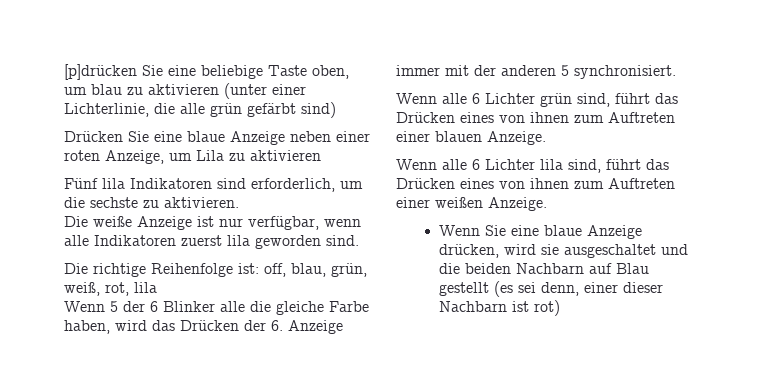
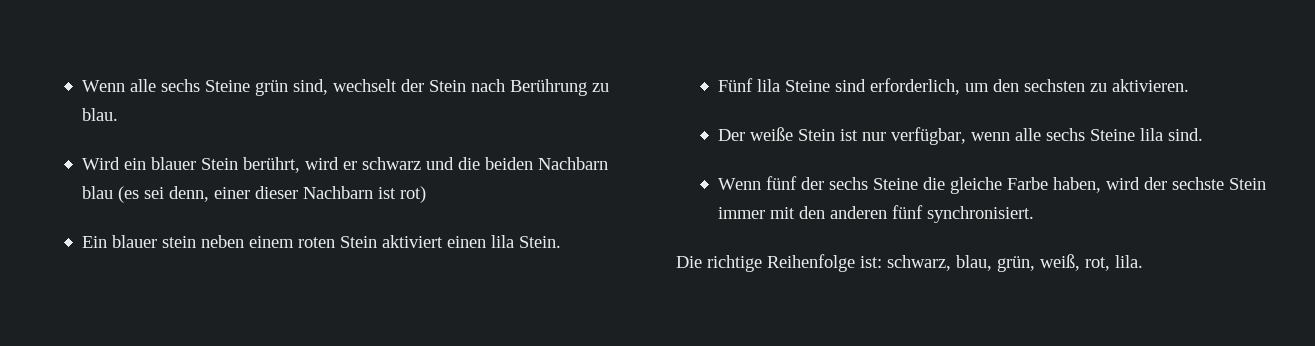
[64,64,349,80] [64,83,306,99] [64,102,336,118] [64,131,370,145] [64,150,321,164] [64,178,363,192] [64,197,239,208] [64,216,361,230] [64,235,359,249] [64,263,367,277] [64,282,157,296] [64,301,369,315] [64,320,343,334] [396,65,676,79] [396,93,678,107] [396,112,675,123] [396,131,546,145] [396,159,669,173] [396,178,675,189] [396,197,547,211] [439,225,643,239] [439,244,657,258] [p]drücken Sie eine beliebige Taste oben, um blau zu aktivieren (unter einer Lichterlinie, die alle grün gefärbt sind) // Drücken Sie eine blaue Anzeige neben einer roten Anzeige, um Lila zu aktivieren // Fünf lila Indikatoren sind erforderlich, um die sechste zu aktivieren. // Die weiße Anzeige ist nur verfügbar, wenn alle Indikatoren zuerst lila geworden sind. // Die richtige Reihenfolge ist: off, blau, grün, weiß, rot, lila // Wenn 5 der 6 Blinker alle die gleiche Farbe haben, wird das Drücken der 6. Anzeige immer mit der anderen 5 synchronisiert. // Wenn alle 6 Lichter grün sind, führt das Drücken eines von ihnen zum Auftreten einer blauen Anzeige. // Wenn alle 6 Lichter lila sind, führt das Drücken eines von ihnen zum Auftreten einer weißen Anzeige. // Wenn Sie eine blaue Anzeige drücken, wird sie ausgeschaltet -> [81,79,609,96] [81,108,118,121] [81,157,421,173] Wenn alle sechs Steine grün sind, wechselt der Stein nach Berührung zu blau. // Wird ein blauer Stein berührt, wird er schwarz
[589,263,650,274] [439,282,490,296] auf Blau gestellt -> [81,186,113,199] blau
(561, 308) none -> [81,235,561,248] [717,78,1189,95] [717,127,1203,145] [717,176,1266,194] [717,205,1034,223] [676,254,1143,272] // Ein blauer stein neben einem roten Stein aktiviert einen lila Stein. // Fünf lila Steine sind erforderlich, um den sechsten zu aktivieren. // Der weiße Stein ist nur verfügbar, wenn alle sechs Steine lila sind. // Wenn fünf der sechs Steine die gleiche Farbe haben, wird der sechste Stein immer mit den anderen fünf synchronisiert. // Die richtige Reihenfolge ist: schwarz, blau, grün, weiß, rot, lila.

